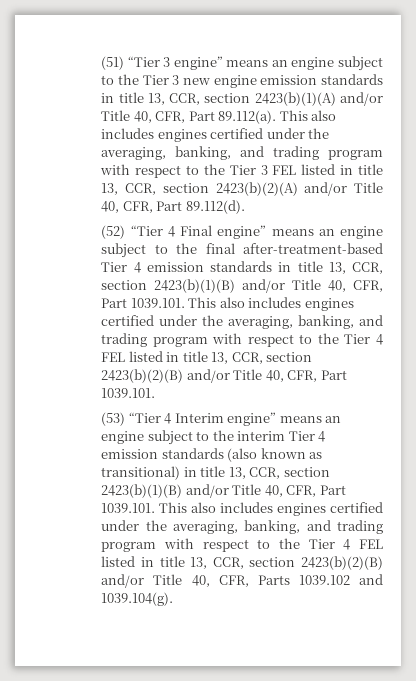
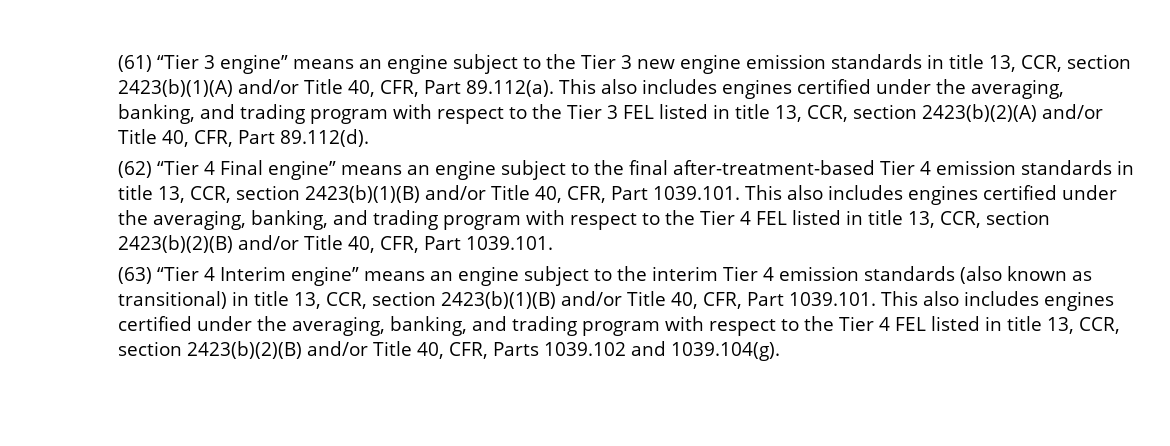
[101,56,125,70] (51) -> [117,55,152,72] (61)
[101,225,126,239] (52) -> [117,161,152,178] (62)
[101,412,126,426] (53) -> [117,267,152,284] (63)

